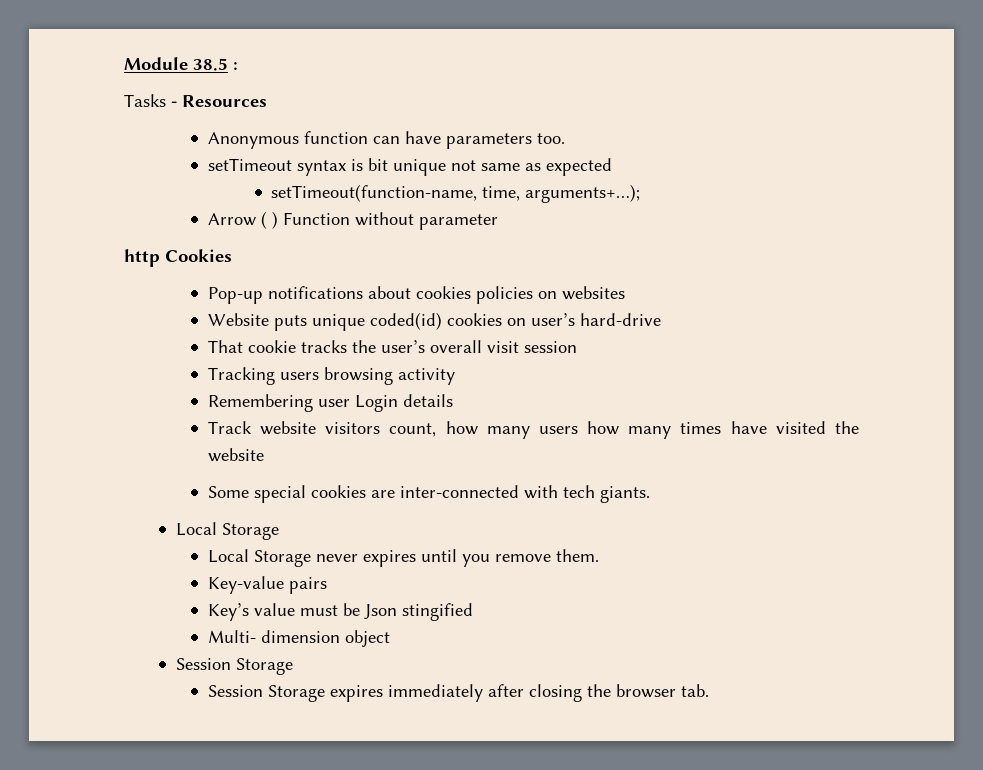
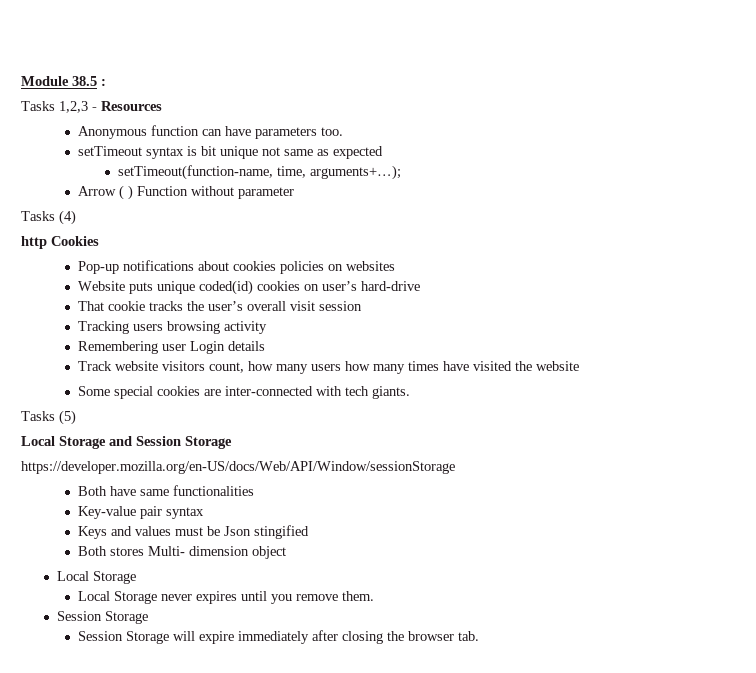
(166, 100) none -> [59,101,88,113] 1,2,3
(498, 222) none -> [21,210,76,225] // Tasks (4)
(650, 494) none -> [21,410,76,425] [21,436,232,449] [21,461,455,474] [77,485,254,496] [77,506,204,519] [77,525,309,539] [77,546,286,559] // Tasks (5) // Local Storage and Session Storage // https://developer.mozilla.org/en-US/docs/Web/API/Window/sessionStorage // Both have same functionalities // Key-value pair syntax // Keys and values must be Json stingified // Both stores Multi- dimension object
[207,576,327,594] [207,603,473,621] [207,630,390,647] // Key-value pairs // Key’s value must be Json stingified // Multi- dimension object -> (374, 596) none
[329,685,383,702] expires -> [172,631,234,644] will expire

